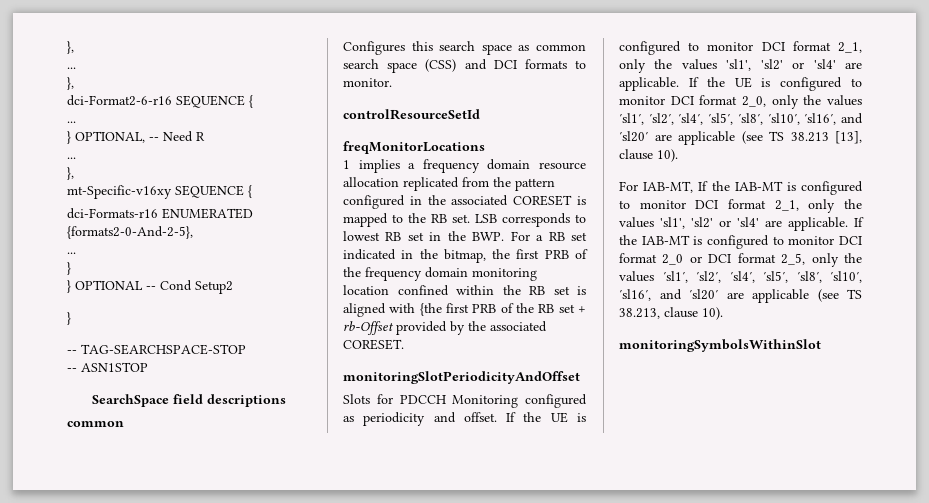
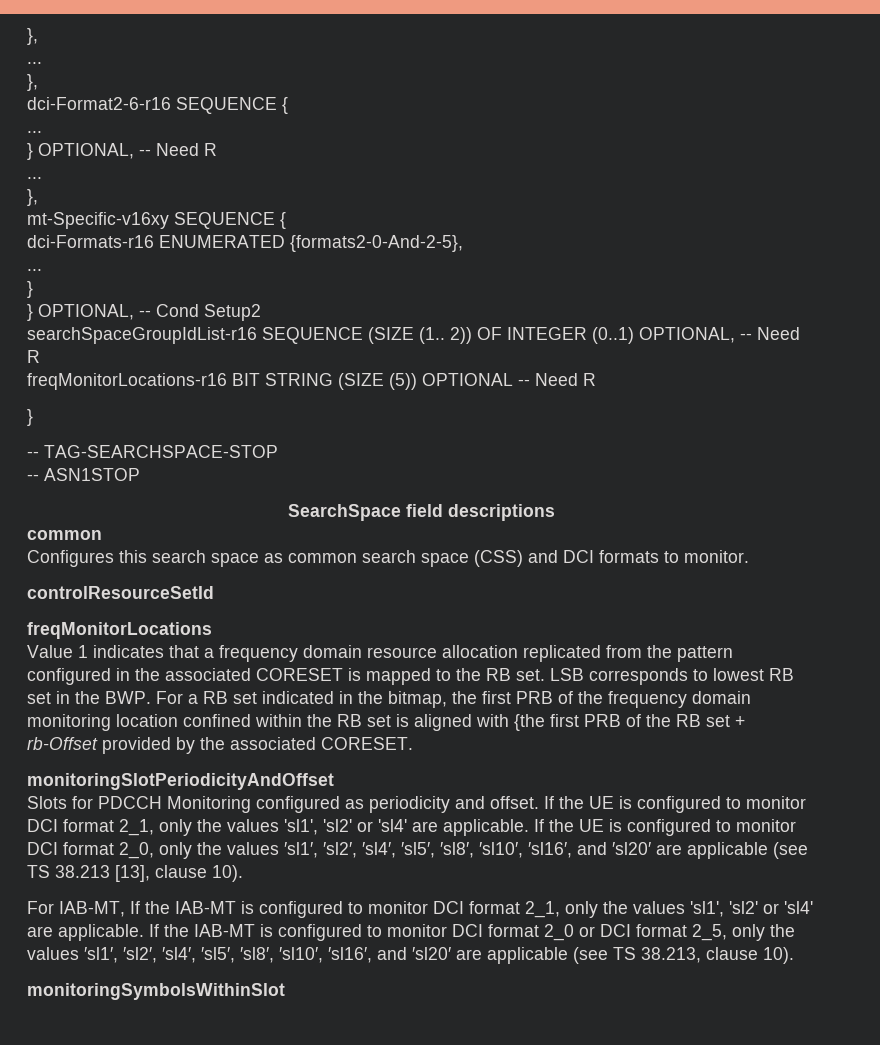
[75,280,143,290] OPTIONAL -> [38,304,134,320] OPTIONAL,
(233, 287) none -> [27,327,800,344] [27,350,40,363] [27,373,596,390] // searchSpaceGroupIdList-r16 SEQUENCE (SIZE (1.. 2)) OF INTEGER (0..1) OPTIONAL, -- Need R // freqMonitorLocations-r16 BIT STRING (SIZE (5)) OPTIONAL -- Need R
[343,159,400,173] 1 implies -> [27,645,199,658] Value 1 indicates that

